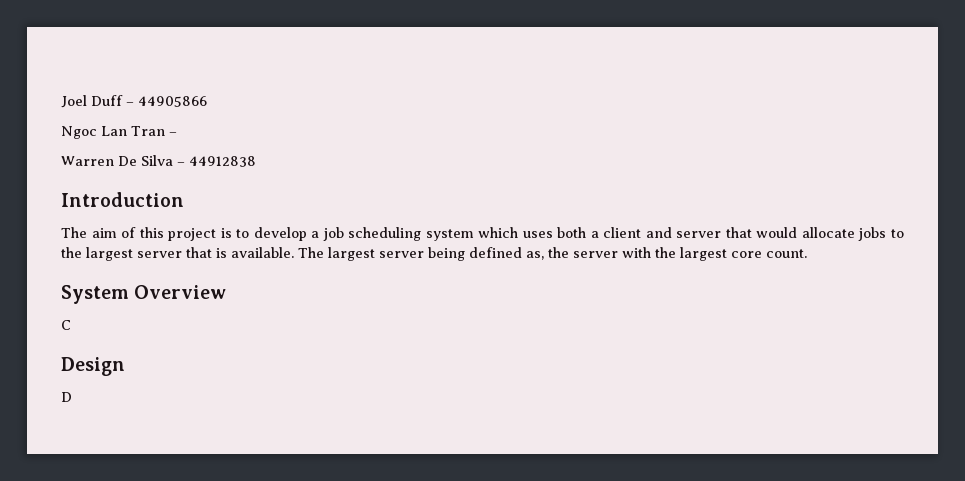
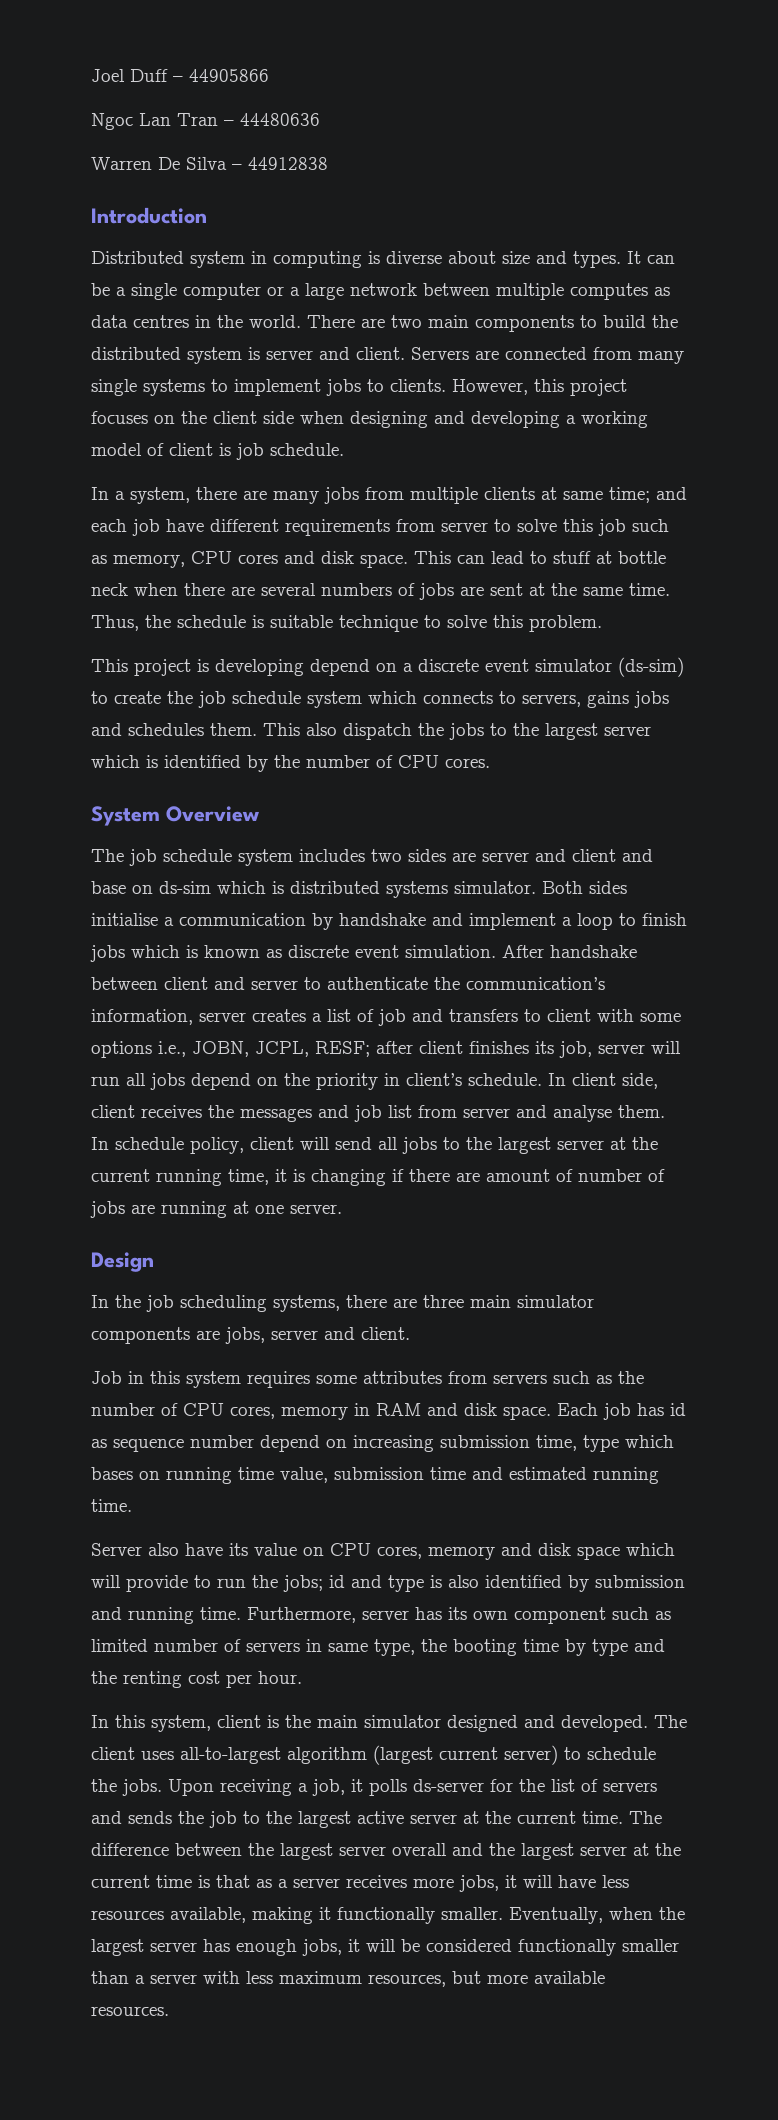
(177, 134) none -> [240,113,320,126] 44480636
[61,227,904,241] [61,247,807,261] [61,285,227,304] [61,320,71,330] [61,357,125,376] [61,392,72,402] The aim of this project is to develop a job scheduling system which uses both a client and server that would allocate jobs to the largest server that is available. The largest server being defined as, the server with the largest core count. // System Overview // C // Design // D -> [91,251,675,268] [91,283,670,300] [91,315,678,332] [91,347,684,364] [91,379,627,396] [91,411,648,428] [91,443,344,460] [91,487,687,504] [91,519,669,536] [91,551,666,568] [91,583,670,600] [91,615,602,632] [91,657,684,677] [91,691,669,708] [91,723,651,740] [91,755,490,772] [91,806,259,826] [91,849,653,866] [91,881,627,898] [91,913,687,930] [90,945,637,962] [91,977,605,990] [91,1009,681,1026] [91,1041,681,1058] [91,1073,658,1090] [91,1105,665,1122] [91,1137,658,1154] [91,1169,665,1186] [90,1201,342,1218] [91,1252,154,1272] [91,1295,594,1312] [91,1327,410,1344] [91,1371,644,1388] [91,1403,686,1420] [91,1435,674,1452] [91,1467,659,1484] [91,1499,132,1512] [91,1543,675,1560] [91,1575,685,1592] [91,1607,671,1624] [91,1639,665,1656] [91,1671,302,1688] [91,1715,687,1732] [91,1745,656,1765] [91,1779,657,1796] [91,1811,662,1828] [91,1843,681,1860] [91,1875,629,1892] [91,1907,685,1924] [91,1939,679,1956] [91,1971,605,1987] [91,2006,169,2016] Distributed system in computing is diverse about size and types. It can be a single computer or a large network between multiple computes as data centres in the world. There are two main components to build the distributed system is server and client. Servers are connected from many single systems to implement jobs to clients. However, this project focuses on the client side when designing and developing a working model of client is job schedule. // In a system, there are many jobs from multiple clients at same time; and each job have different requirements from server to solve this job such as memory, CPU cores and disk space. This can lead to stuff at bottle neck when there are several numbers of jobs are sent at the same time. Thus, the schedule is suitable technique to solve this problem. // This project is developing depend on a discrete event simulator (ds-sim) to create the job schedule system which connects to servers, gains jobs and schedules them. This also dispatch the jobs to the largest server which is identified by the number of CPU cores. // System Overview // The job schedule system includes two sides are server and client and base on ds-sim which is distributed systems simulator. Both sides initialise a communication by handshake and implement a loop to finish jobs which is known as discrete event simulation. After handshake between client and server to authenticate the communication’s information, server creates a list of job and transfers to client with some options i.e., JOBN, JCPL, RESF; after client finishes its job, server will run all jobs depend on the priority in client’s schedule. In client side, client receives the messages and job list from server and analyse them. In schedule policy, client will send all jobs to the largest server at the current running time, it is changing if there are amount of number of jobs are running at one server. // Design // In the job scheduling systems, there are three main simulator components are jobs, server and client. // Job in this system requires some attributes from servers such as the number of CPU cores, memory in RAM and disk space. Each job has id as sequence number depend on increasing submission time, type which bases on running time value, submission time and estimated running time. // Server also have its value on CPU cores, memory and disk space which will provide to run the jobs; id and type is also identified by submission and running time. Furthermore, server has its own component such as limited number of servers in same type, the booting time by type and the renting cost per hour. // In this system, client is the main simulator designed and developed. The client uses all-to-largest algorithm (largest current server) to schedule the jobs. Upon receiving a job, it polls ds-server for the list of servers and sends the job to the largest active server at the current time. The difference between the largest server overall and the largest server at the current time is that as a server receives more jobs, it will have less resources available, making it functionally smaller. Eventually, when the largest server has enough jobs, it will be considered functionally smaller than a server with less maximum resources, but more available resources.

